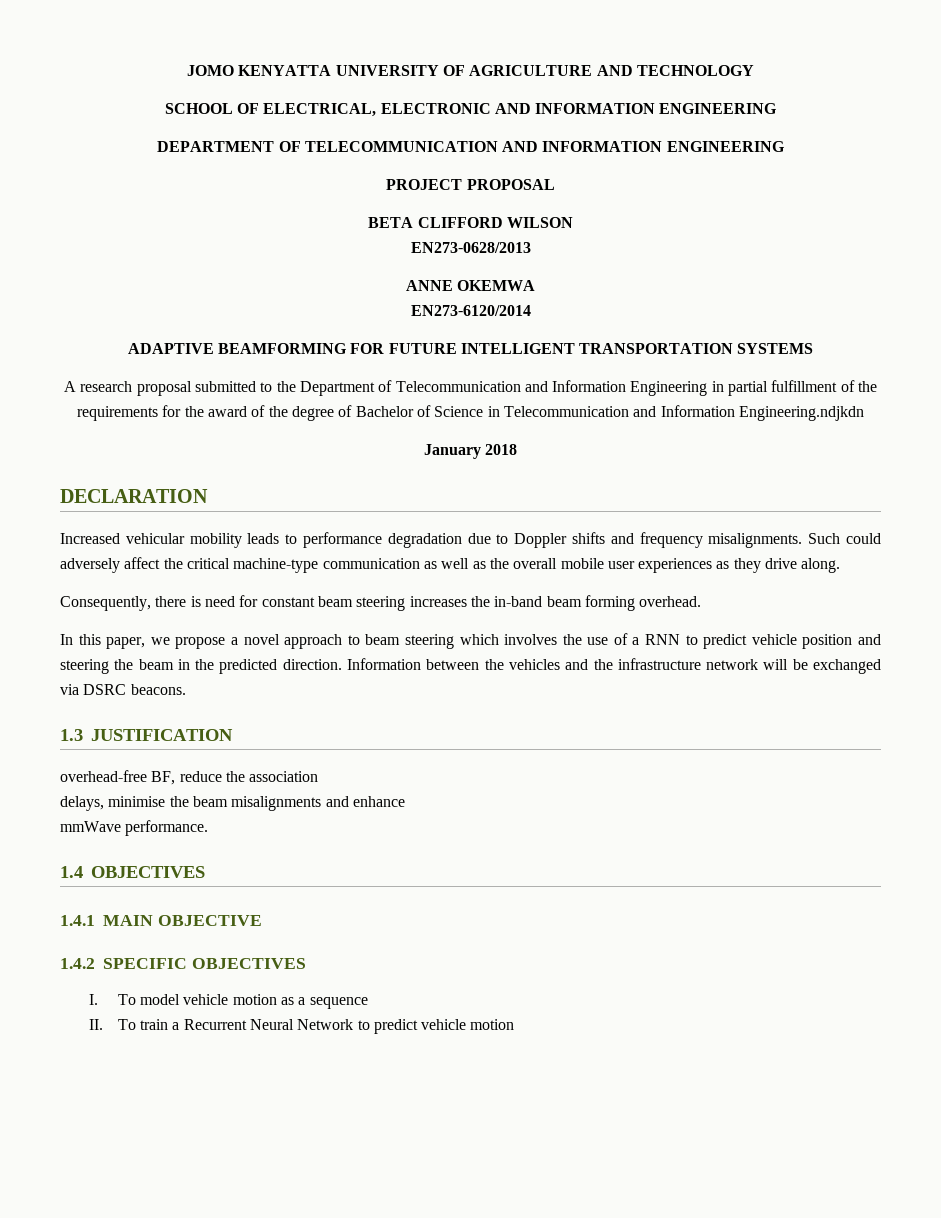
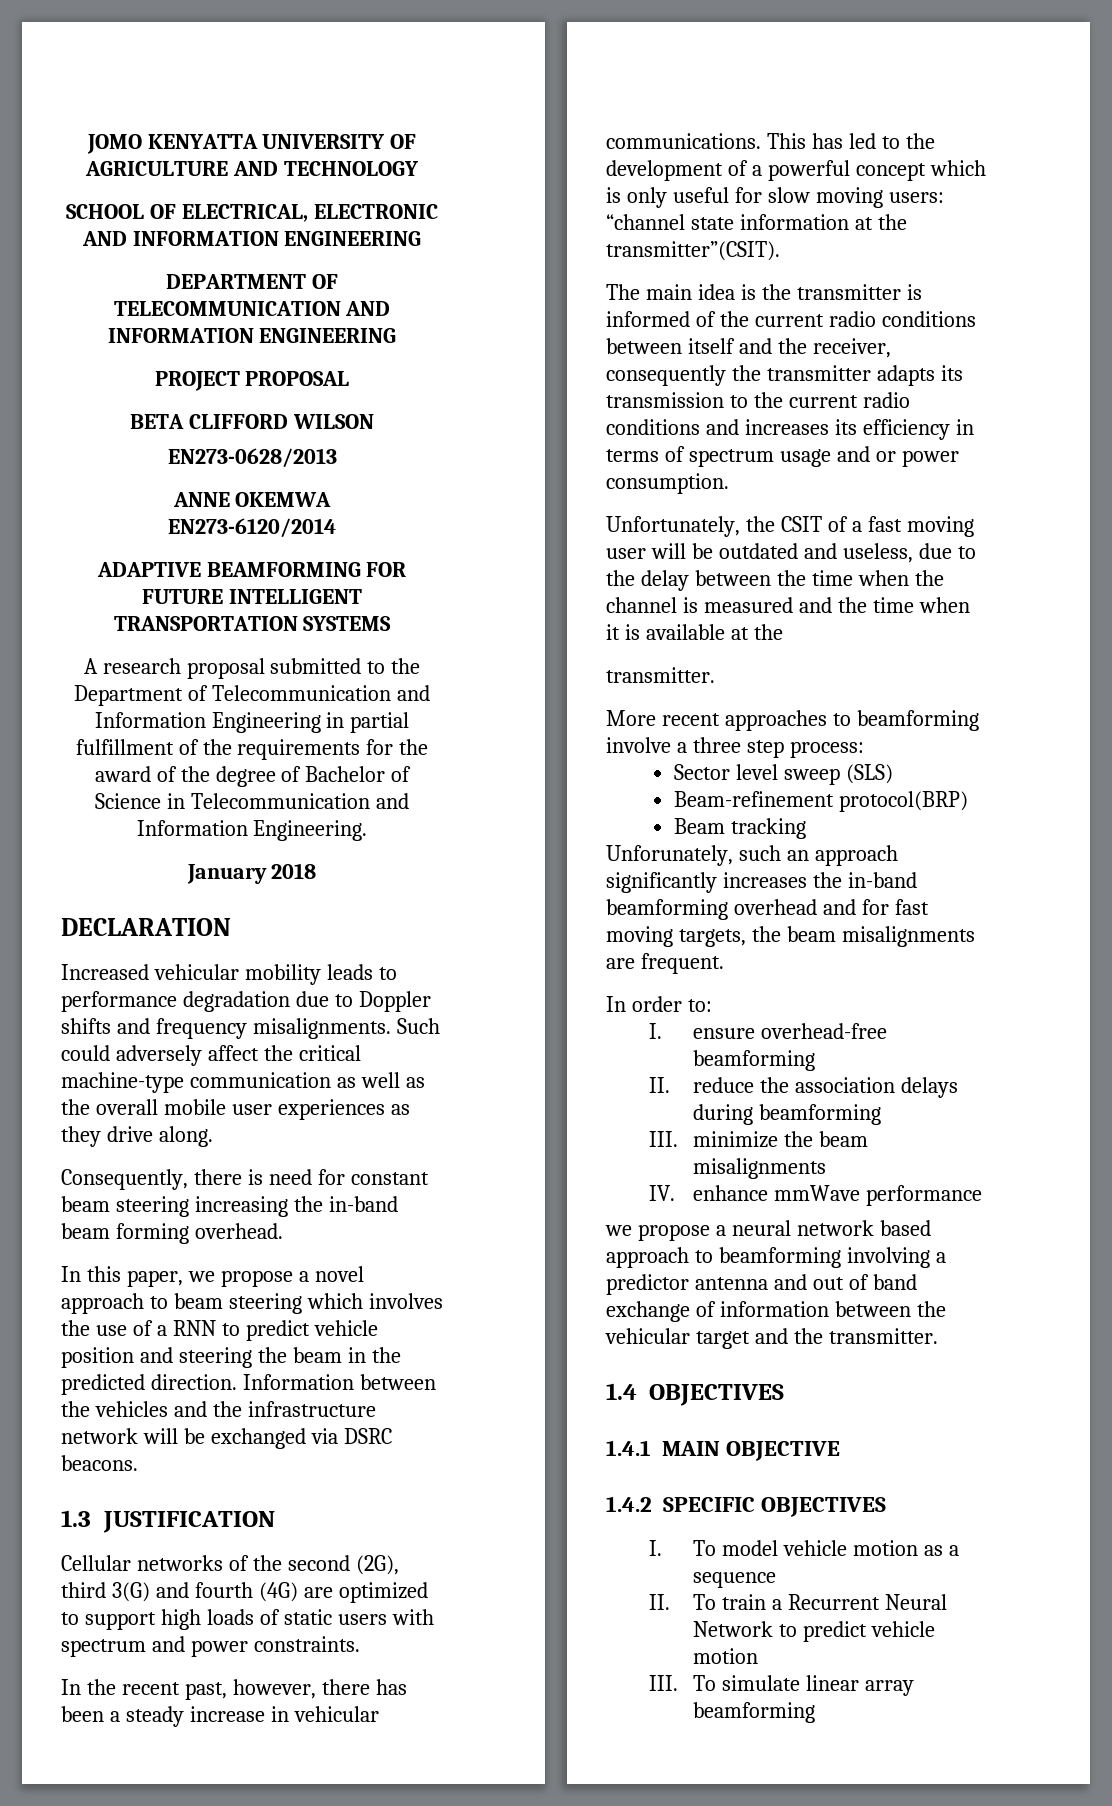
[738,406,864,421] Engineering.ndjkdn -> [253,820,368,841] Engineering.
[409,596,467,607] increases -> [194,1196,288,1217] increasing
[60,770,319,785] [60,796,405,811] [60,820,209,836] overhead-free BF, reduce the association // delays, minimise the beam misalignments and enhance // mmWave performance. -> [61,1555,399,1575] [61,1582,428,1603] [61,1609,434,1630] [61,1636,360,1657] [61,1679,407,1700] [61,1706,379,1727] [606,133,935,149] [606,160,986,181] [606,187,944,208] [606,214,907,230] [606,241,780,261] [606,284,922,300] [606,311,976,327] [606,338,891,358] [606,365,963,386] [606,392,910,408] [606,419,974,440] [606,446,959,467] [606,473,729,494] [606,516,974,537] [606,543,976,563] [606,570,944,591] [606,597,970,613] [606,624,783,640] [606,667,715,683] [606,710,979,731] [606,737,864,758] [673,764,893,785] [673,791,968,812] [673,818,806,839] [606,845,898,866] [606,872,917,893] [606,899,929,920] [606,926,975,947] [606,953,724,974] [606,996,712,1012] [649,1023,887,1039] [692,1050,815,1071] [649,1077,958,1098] [692,1104,881,1125] [649,1131,868,1148] [692,1158,826,1179] [649,1185,982,1206] [605,1220,931,1241] [606,1247,946,1268] [606,1274,917,1295] [606,1301,946,1322] [605,1328,938,1349] Cellular networks of the second (2G), third 3(G) and fourth (4G) are optimized to support high loads of static users with spectrum and power constraints. // In the recent past, however, there has been a steady increase in vehicular communications. This has led to the development of a powerful concept which is only useful for slow moving users: “channel state information at the transmitter”(CSIT). // The main idea is the transmitter is informed of the current radio conditions between itself and the receiver, consequently the transmitter adapts its transmission to the current radio conditions and increases its efficiency in terms of spectrum usage and or power consumption. // Unfortunately, the CSIT of a fast moving user will be outdated and useless, due to the delay between the time when the channel is measured and the time when it is available at the // transmitter. // More recent approaches to beamforming involve a three step process: // Sector level sweep (SLS) // Beam-refinement protocol(BRP) // Beam tracking // Unforunately, such an approach significantly increases the in-band beamforming overhead and for fast moving targets, the beam misalignments are frequent. // In order to: // I. ensure overhead-free beamforming // II. reduce the association delays during beamforming // III. minimize the beam misalignments // IV. enhance mmWave performance // we propose a neural network based approach to beamforming involving a predictor antenna and out of band exchange of information between the vehicular target and the transmitter.
(515, 1024) none -> [649,1675,914,1696] [692,1702,815,1723] // III. To simulate linear array beamforming

